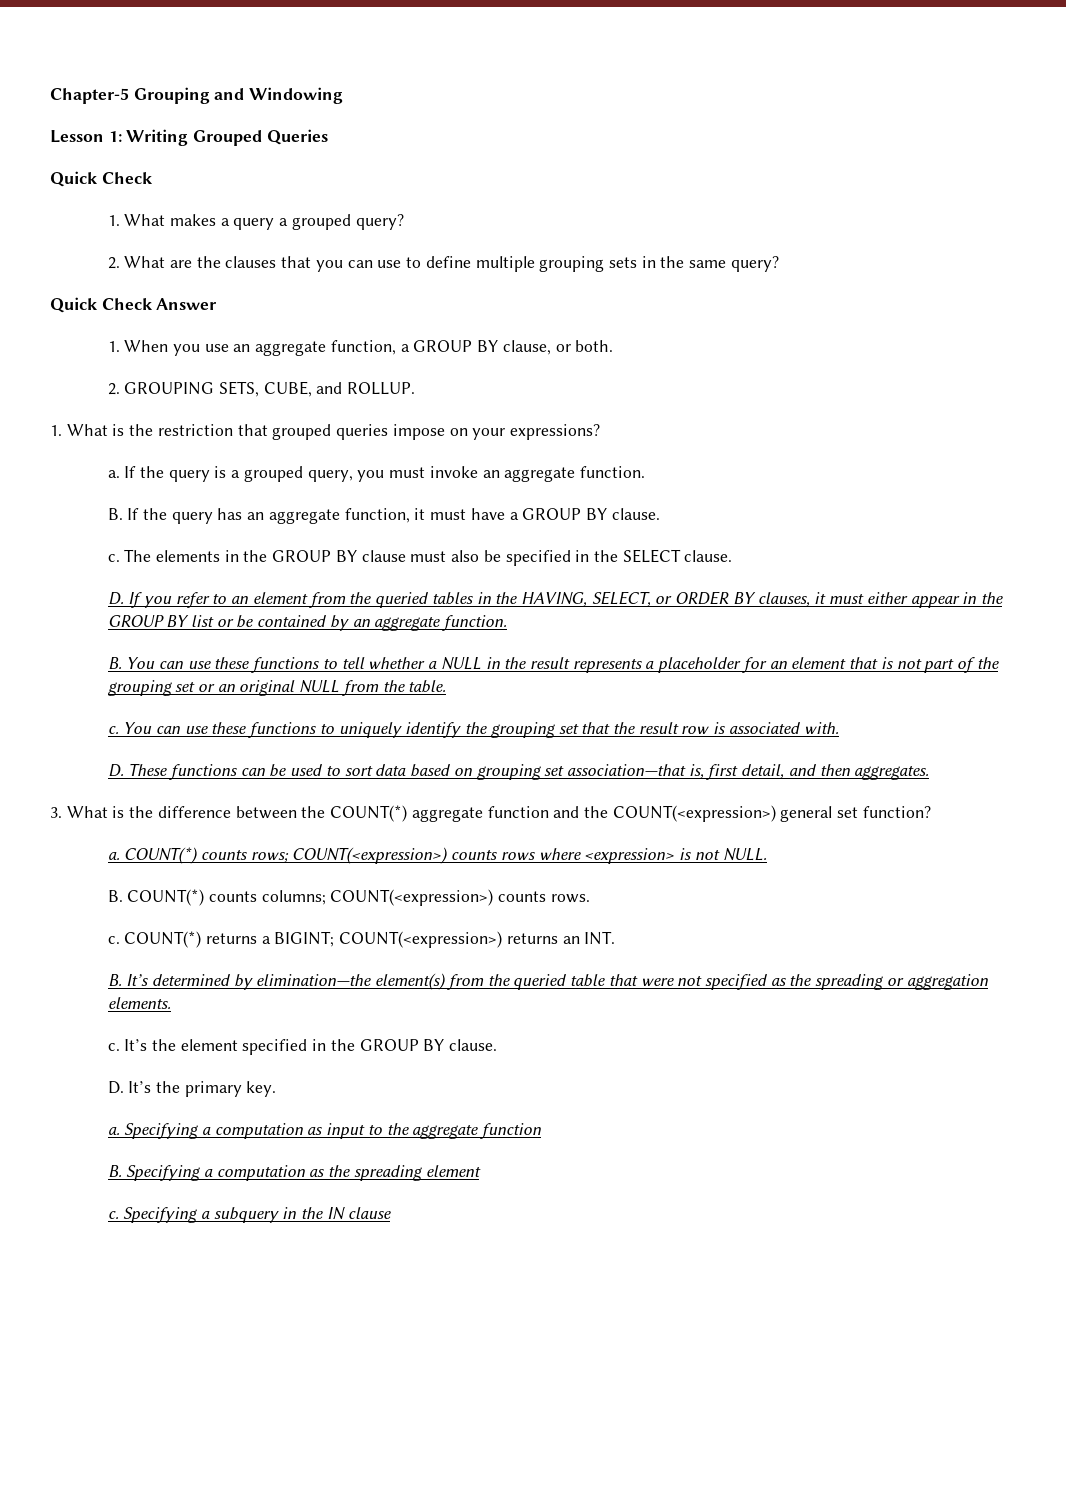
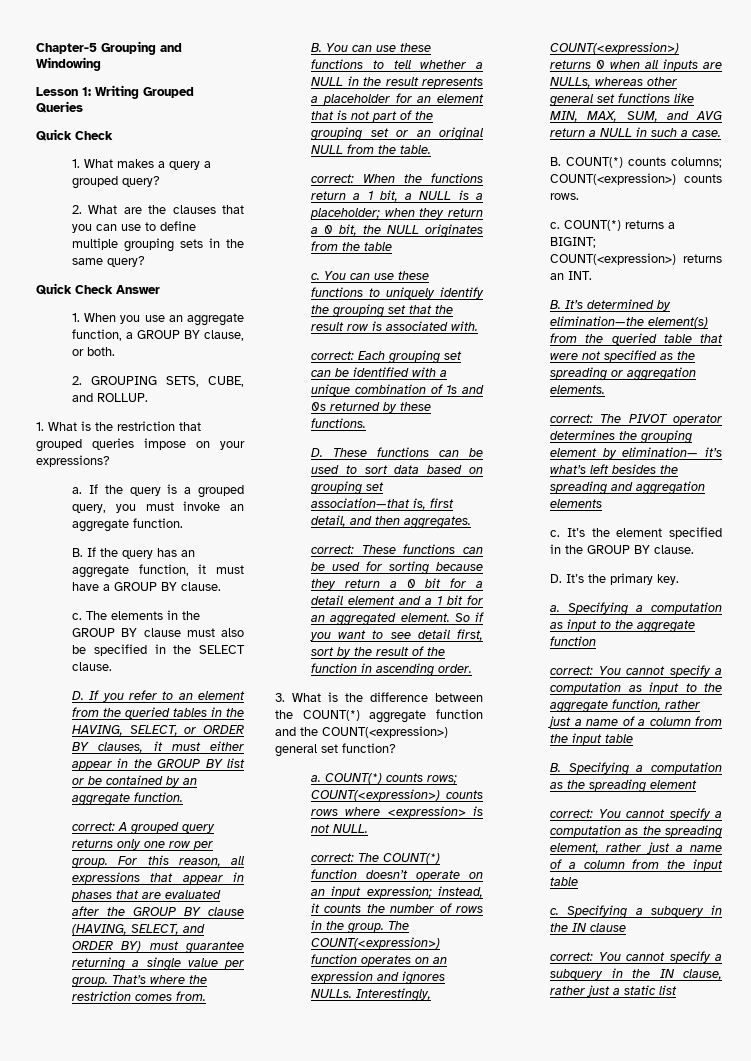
(508, 623) none -> [71,822,215,835] [71,839,213,850] [70,855,245,869] [71,872,244,884] [70,890,221,901] [71,906,244,916] [71,924,205,935] [71,941,244,954] [71,957,244,971] [70,975,207,988] [71,991,206,1001] // correct: A grouped query returns only one row per group. For this reason, all expressions that appear in phases that are evaluated after the GROUP BY clause (HAVING, SELECT, and ORDER BY) must guarantee returning a single value per group. That’s where the restriction comes from.
(447, 686) none -> [310,173,483,183] [310,190,483,202] [309,208,483,219] [310,224,483,238] [310,241,392,251] // correct: When the functions return a 1 bit, a NULL is a placeholder; when they return a 0 bit, the NULL originates from the table
(839, 728) none -> [310,350,462,364] [310,367,447,377] [310,384,484,396] [310,402,431,413] [310,418,366,428] // correct: Each grouping set can be identified with a unique combination of 1s and 0s returned by these functions.
(930, 773) none -> [310,544,483,554] [310,561,483,575] [310,578,483,590] [310,595,483,605] [310,612,484,626] [309,629,483,641] [310,646,445,658] [310,663,472,677] // correct: These functions can be used for sorting because they return a 0 bit for a detail element and a 1 bit for an aggregated element. So if you want to see detail first, sort by the result of the function in ascending order.
(767, 854) none -> [310,853,440,864] [310,869,483,881] [310,886,483,898] [310,903,483,913] [310,920,409,934] [310,937,440,949] [310,954,447,966] [310,971,445,985] [310,988,431,1002] [549,42,679,54] [549,59,722,71] [549,77,677,88] [548,93,694,107] [549,111,722,122] [549,127,721,137] // correct: The COUNT(*) function doesn’t operate on an input expression; instead, it counts the number of rows in the group. The COUNT(<expression>) function operates on an expression and ignores NULLs. Interestingly, COUNT(<expression>) returns 0 when all inputs are NULLs, whereas other general set functions like MIN, MAX, SUM, and AVG return a NULL in such a case.
(171, 1003) none -> [549,414,722,425] [549,430,692,444] [549,447,722,459] [549,464,678,474] [549,481,705,495] [549,499,602,508] // correct: The PIVOT operator determines the grouping element by elimination— it’s what’s left besides the spreading and aggregation elements
(543, 1131) none -> [549,665,722,677] [549,682,722,694] [549,699,700,713] [547,716,722,728] [549,733,633,745] // correct: You cannot specify a computation as input to the aggregate function, rather just a name of a column from the input table
(481, 1171) none -> [549,808,722,820] [549,825,722,839] [549,842,722,854] [549,859,723,871] [549,877,578,886] // correct: You cannot specify a computation as the spreading element, rather just a name of a column from the input table
(391, 1213) none -> [549,951,722,963] [549,968,722,980] [549,985,677,997] // correct: You cannot specify a subquery in the IN clause, rather just a static list

